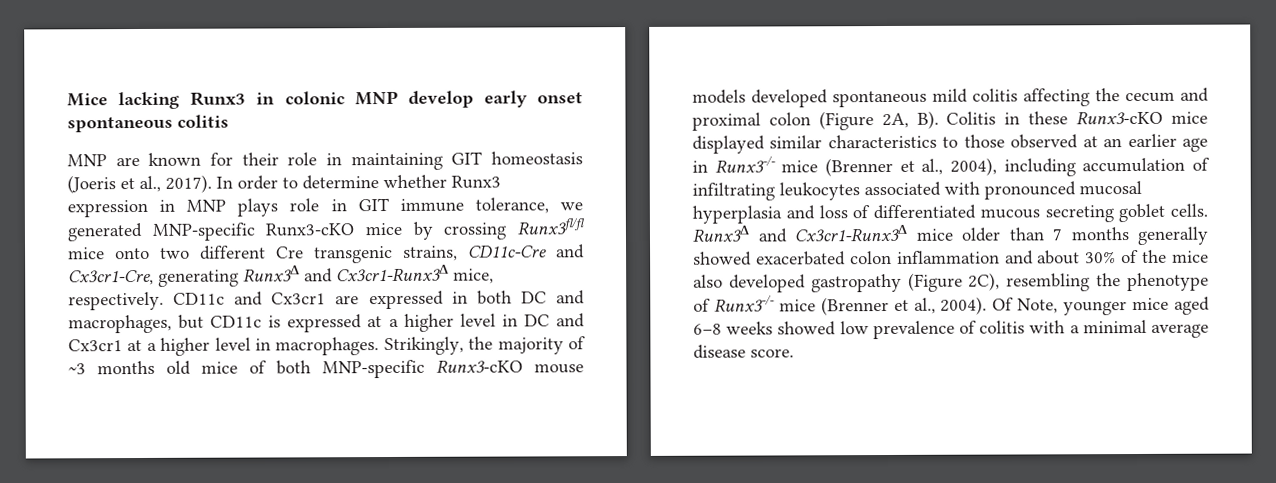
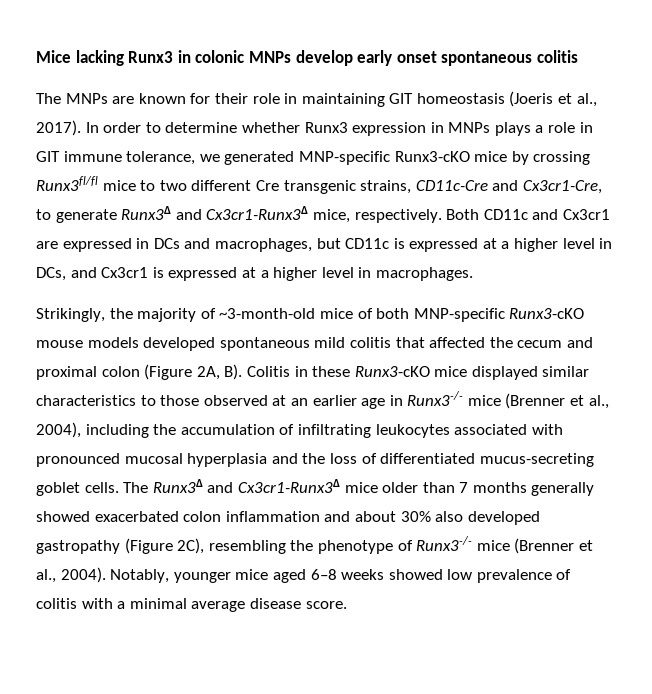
[354,90,398,106] MNP -> [248,51,291,63] MNPs
[67,154,107,167] MNP -> [36,93,108,104] The MNPs
[186,198,279,217] MNP plays -> [448,122,544,136] MNPs plays a
[115,247,150,260] onto -> [140,180,156,191] to
[158,269,239,287] generating -> [36,209,117,223] to generate
(164, 301) none -> [446,209,480,220] Both
[476,290,547,305] both DC -> [153,238,180,249] DCs
[523,313,585,328] [68,339,123,352] DC and Cx3cr1 -> [36,267,238,281] DCs, and Cx3cr1 is expressed
(380, 346) none -> (473, 274) //
[68,360,191,375] ~3 months old -> [219,308,316,319] ~3-month-old
[1023,88,1090,107] affecting -> [395,337,486,348] that affected
(1076, 167) none -> [153,424,177,435] the
(815, 212) none -> [302,453,326,464] the
[979,205,1114,223] mucous secreting -> [479,453,594,467] mucus-secreting
(1208, 210) none -> [123,482,149,493] The
[1121,249,1209,264] of the mice -> (431, 516) none
[992,297,1059,314] Of Note, -> [110,569,170,583] Notably,

